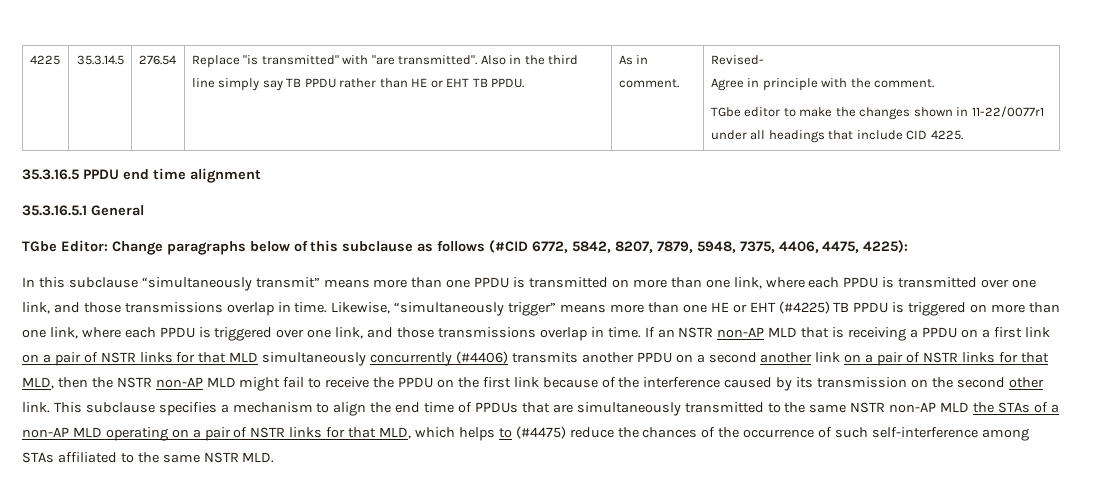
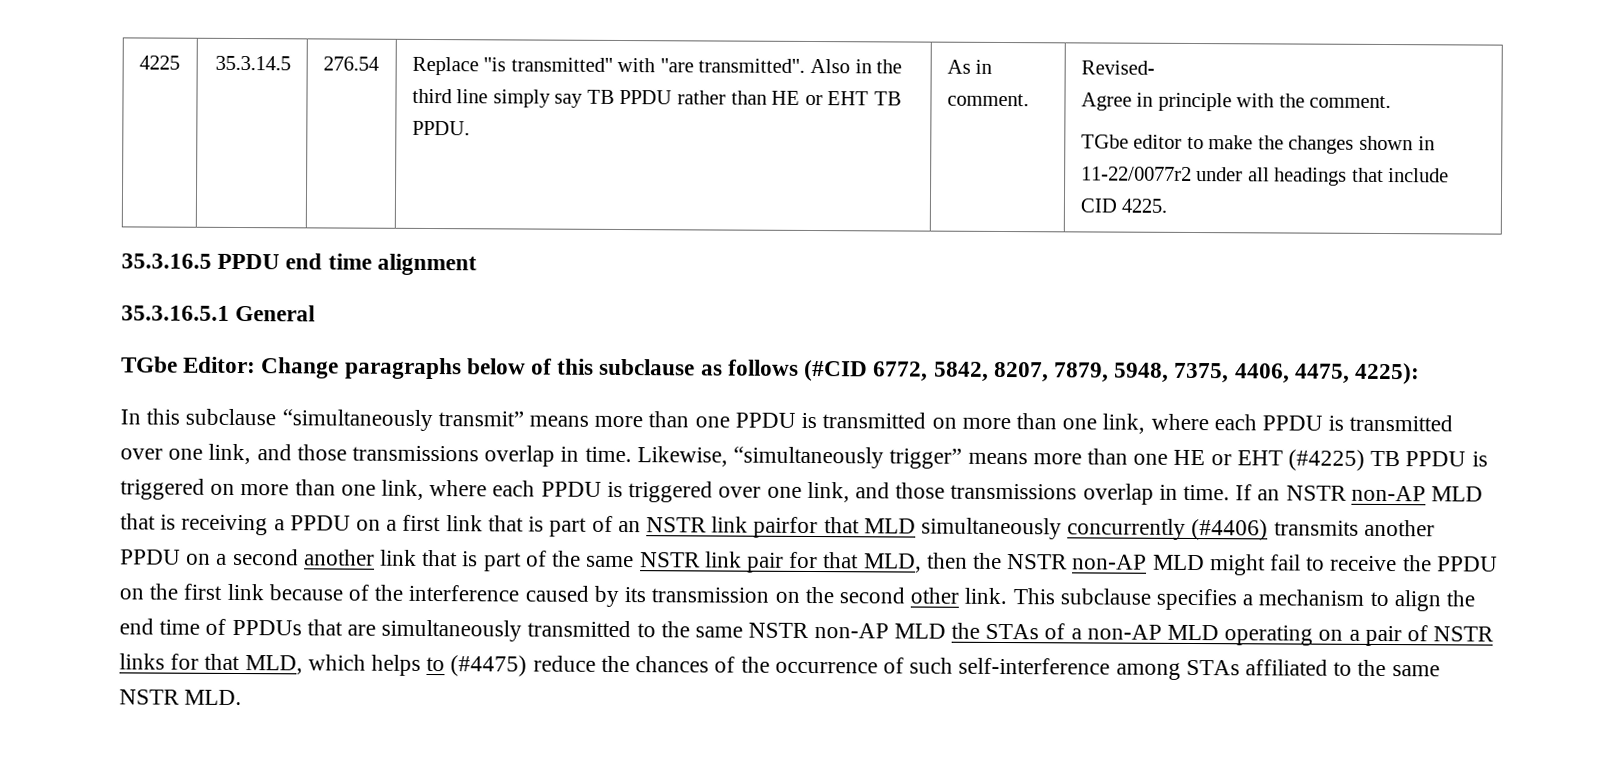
[971,106,1044,117] 11-22/0077r1 -> [1080,166,1192,181] 11-22/0077r2
[22,352,196,366] on a pair of NSTR links for -> [487,515,819,539] that is part of an NSTR link pairfor
[844,352,995,366] on a pair of NSTR links -> [422,549,784,573] that is part of the same NSTR link pair

